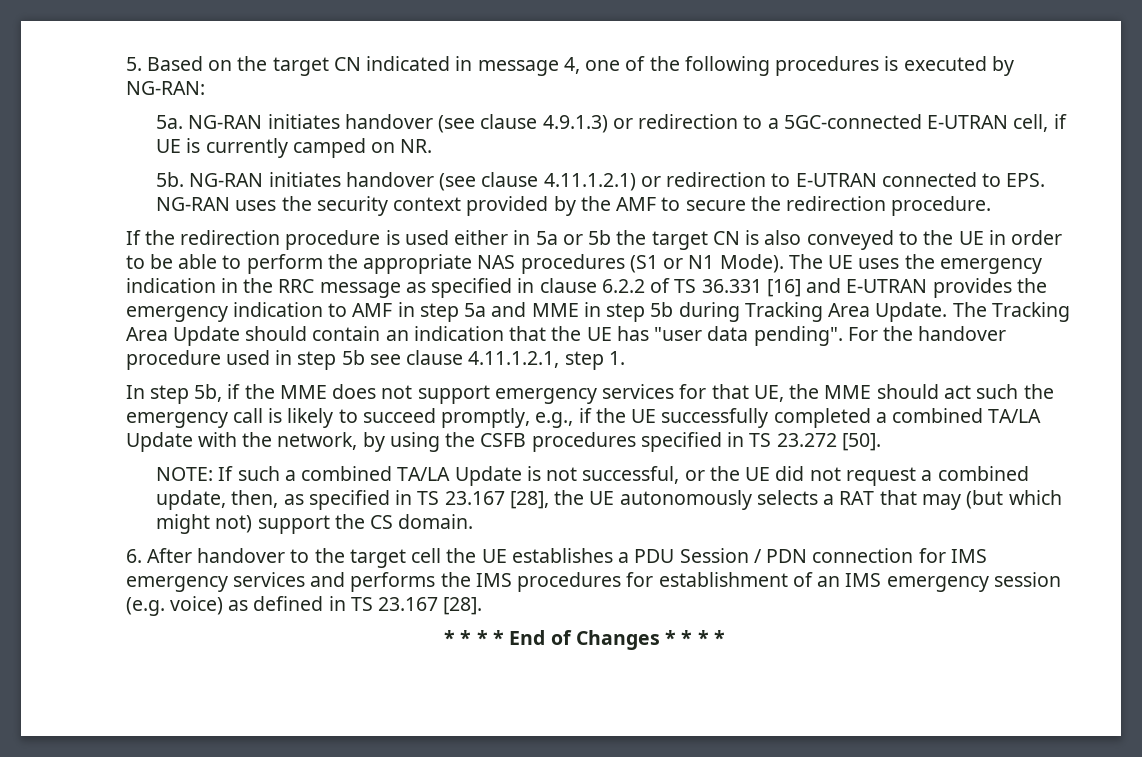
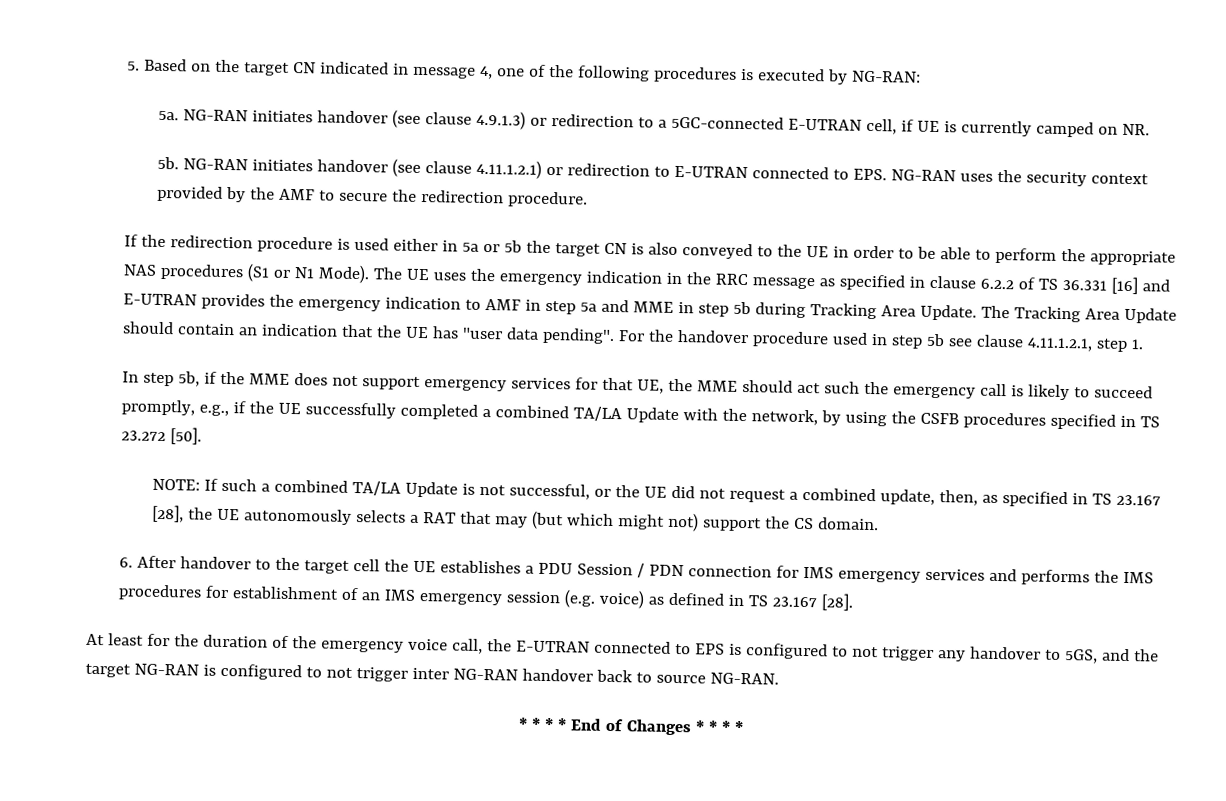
(483, 606) none -> [86,633,1159,664] [85,663,779,685] // At least for the duration of the emergency voice call, the E-UTRAN connected to EPS is configured to not trigger any handover to 5GS, and the target NG-RAN is configured to not trigger inter NG-RAN handover back to source NG-RAN.

